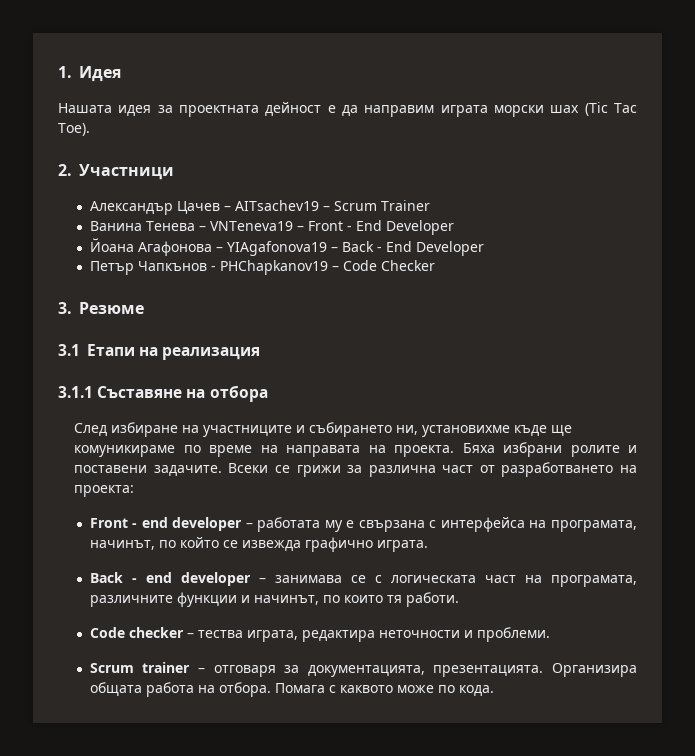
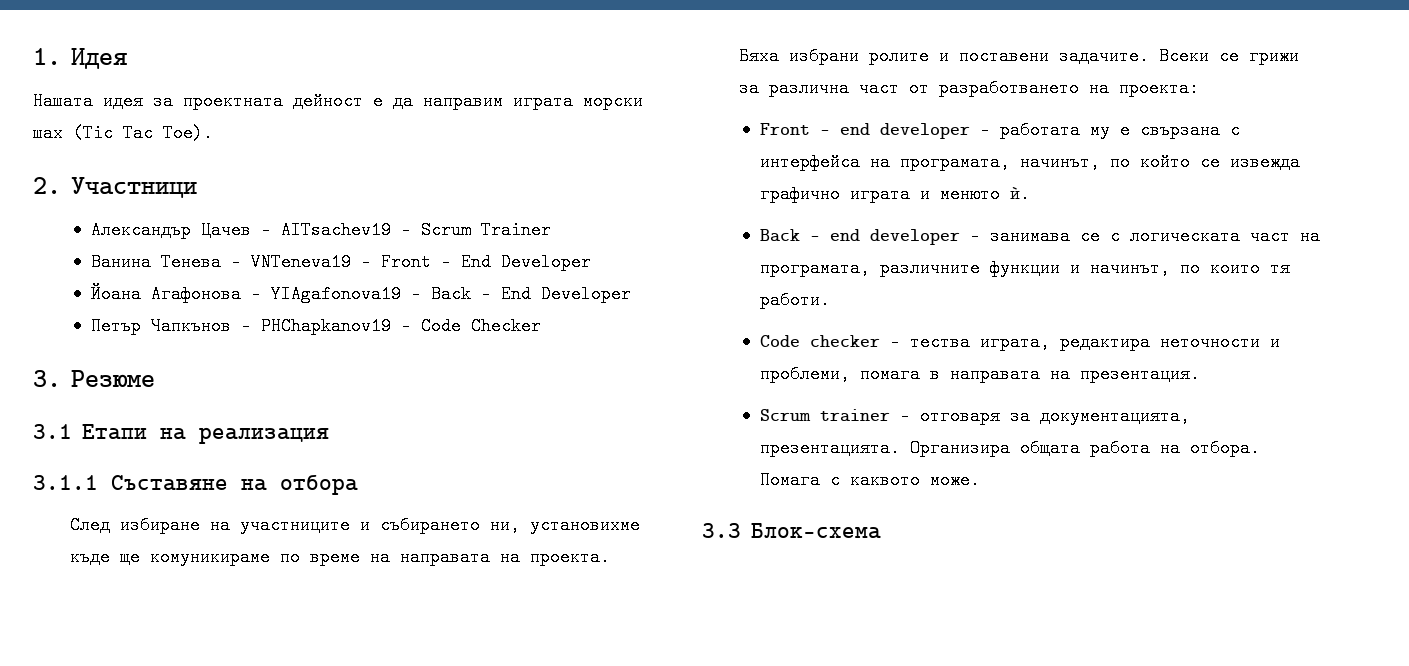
[376,540,428,552] играта. -> [850,185,1031,203] играта и менюто ѝ.
[476,627,550,642] проблеми. -> [760,365,1201,383] проблеми, помага в направата на презентация.
[396,685,494,696] може по кода. -> [930,471,981,489] [702,523,881,539] може. // 3.3 Блок-схема

